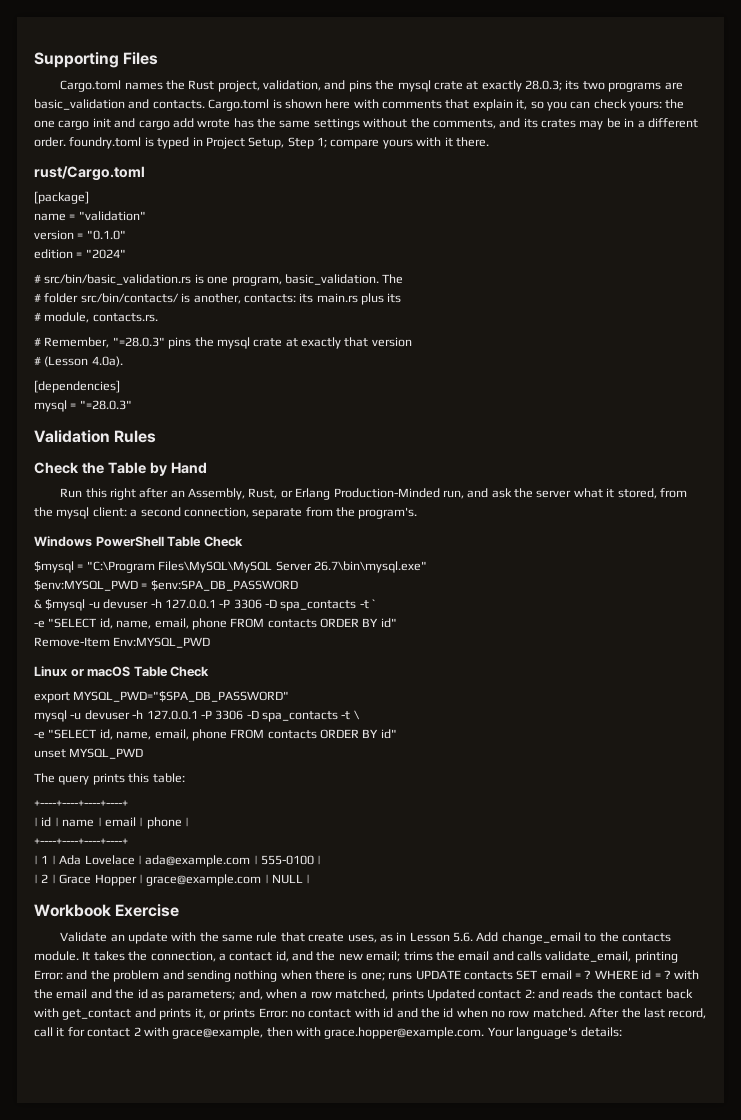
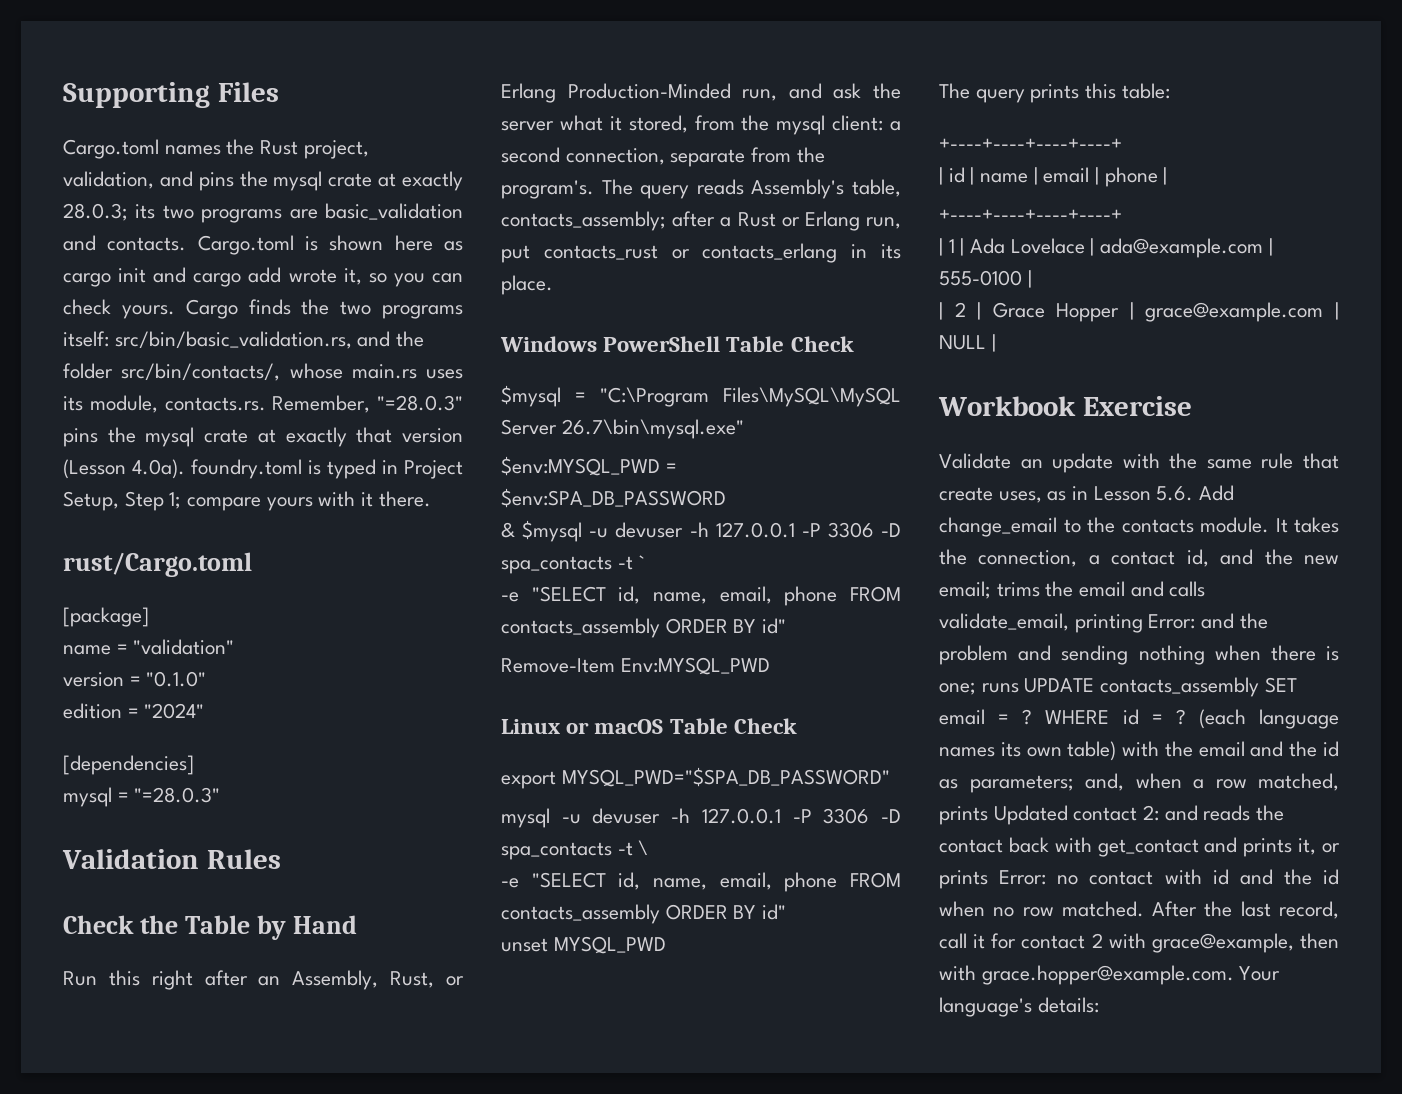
[353,99,685,111] [34,120,55,128] with comments that explain it, so you can check yours: the one -> [444,241,463,251] as
[233,118,698,130] [34,137,66,147] has the same settings without the comments, and its crates may be in a different order. -> [343,268,463,287] [63,299,463,319] [63,331,425,349] [63,363,463,381] [63,395,463,413] [63,427,464,447] [63,459,185,479] it, so you can check yours. Cargo finds the two programs itself: src/bin/basic_validation.rs, and the folder src/bin/contacts/, whose main.rs uses its module, contacts.rs. Remember, "=28.0.3" pins the mysql crate at exactly that version (Lesson 4.0a).
[34,274,404,286] [34,293,402,305] [34,312,158,323] [34,337,412,349] [34,356,123,367] // # src/bin/basic_validation.rs is one program, basic_validation. The // # folder src/bin/contacts/ is another, contacts: its main.rs plus its // # module, contacts.rs. // # Remember, "=28.0.3" pins the mysql crate at exactly that version // # (Lesson 4.0a). -> (205, 711) none
(418, 513) none -> [601,179,901,199] [501,211,901,231] [501,243,901,263] [501,275,553,295] The query reads Assembly's table, contacts_assembly; after a Rust or Erlang run, put contacts_rust or contacts_erlang in its place.
[267,619,317,628] contacts -> [501,618,660,638] contacts_assembly
[267,730,317,739] contacts -> [501,904,660,924] contacts_assembly
[463,971,513,980] contacts -> [1100,677,1260,697] contacts_assembly
(671, 974) none -> [1198,709,1339,729] [939,741,1117,761] (each language names its own table)

